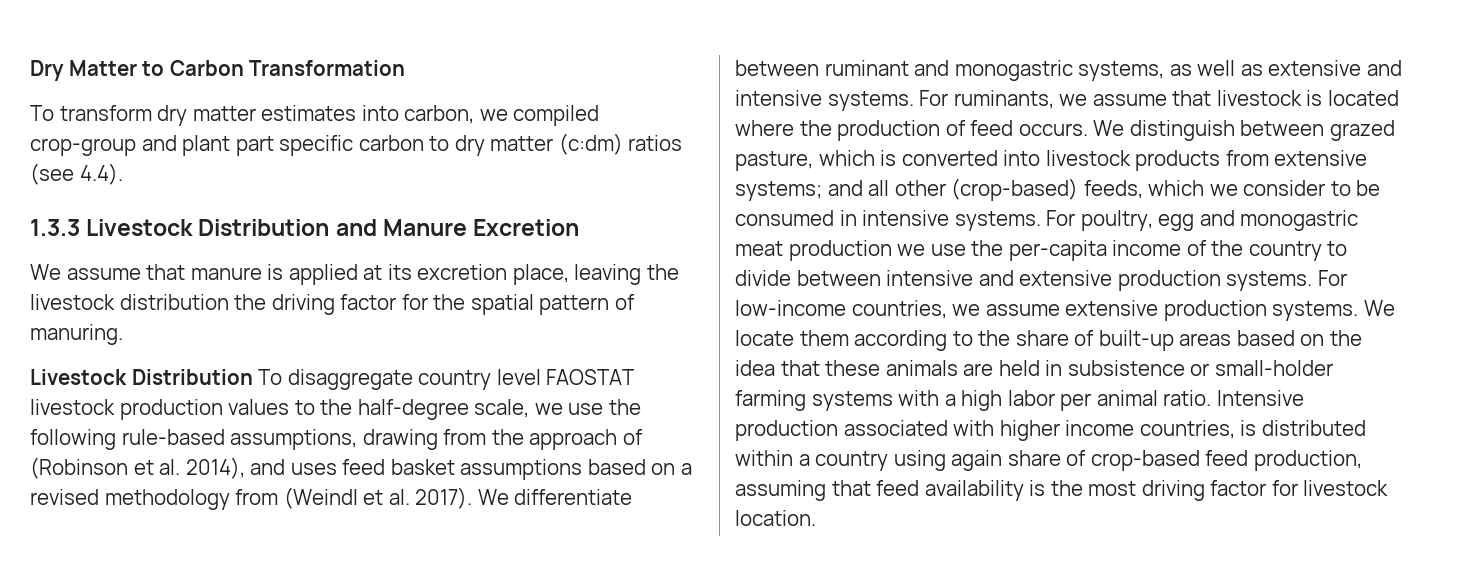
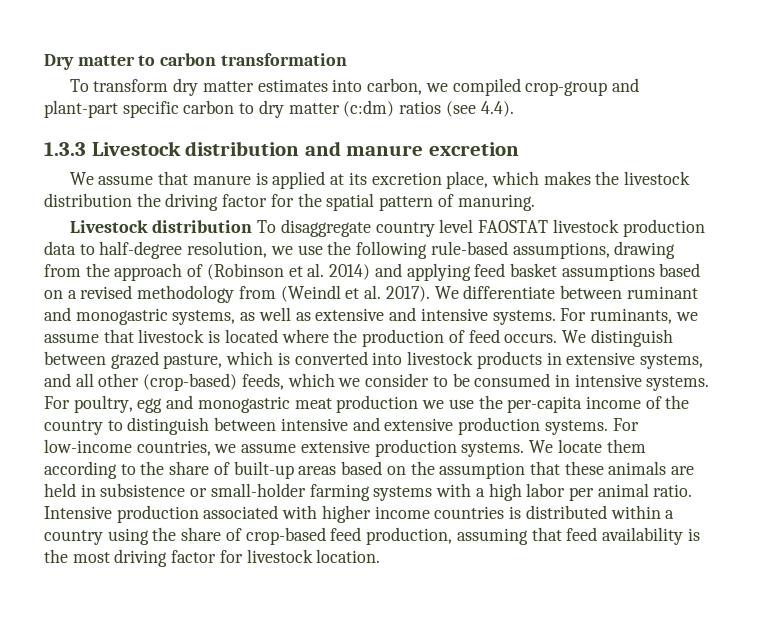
[68,60,406,76] Matter to Carbon Transformation -> [77,53,347,66] matter to carbon transformation
[182,135,274,156] plant part -> [44,100,118,118] plant-part
[198,219,580,236] Distribution and Manure Excretion -> [185,141,519,156] distribution and manure excretion
[574,264,642,285] leaving -> [492,171,591,185] which makes
[131,369,253,385] Distribution -> [152,220,253,233] distribution
[228,399,530,420] values to the half-degree scale, -> [44,241,268,259] data to half-degree resolution,
[185,457,337,479] 2014), and uses -> [329,263,471,281] 2014) and applying
[1225,150,1368,166] [735,181,822,201] from extensive systems; -> [546,352,703,369] in extensive systems,
[735,270,791,286] divide -> [127,417,210,435] distinguish
[735,360,775,376] idea -> [439,462,526,479] assumption
[1139,420,1235,439] countries, -> [434,506,505,519] countries
[951,450,1003,471] again -> [152,527,177,541] the

